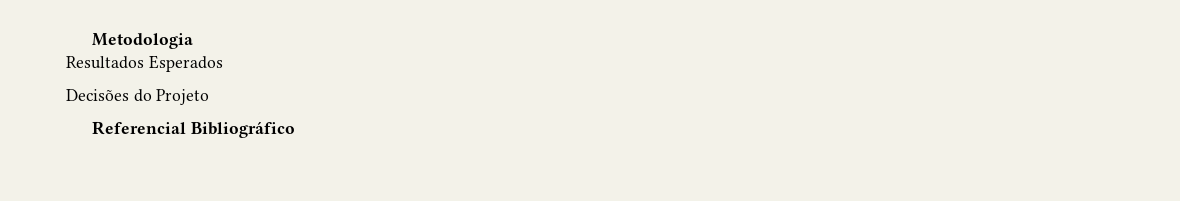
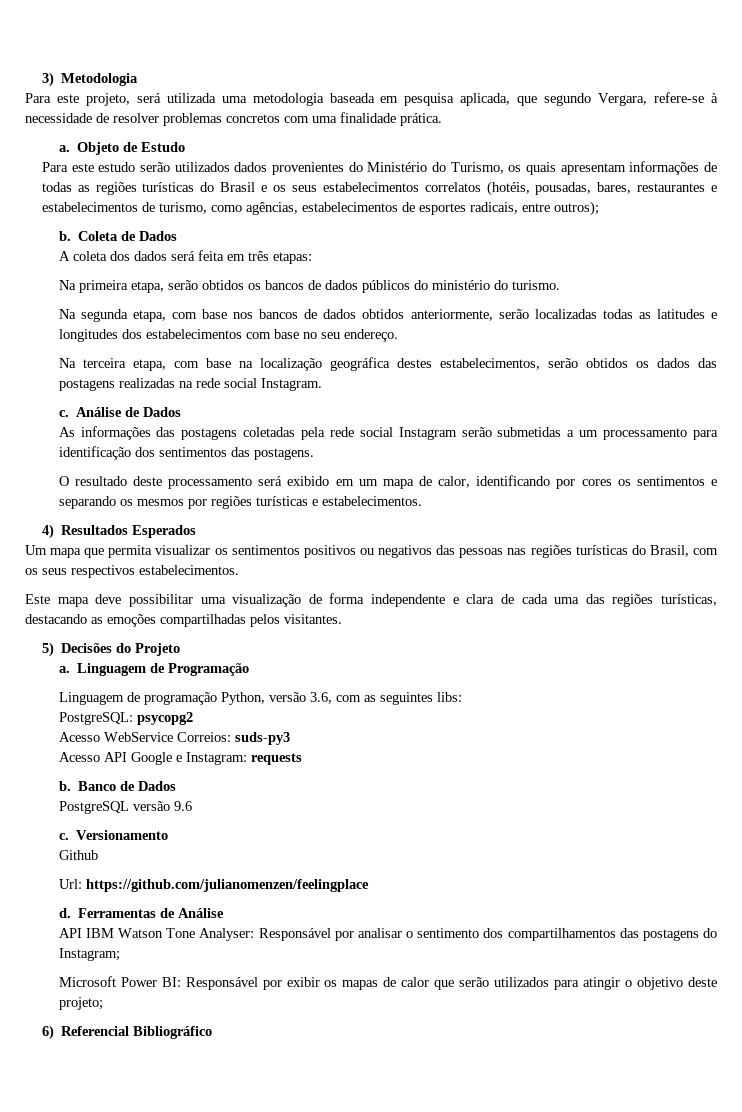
(92, 41) none -> [41,72,54,87] 3)
[66,55,223,72] [66,89,210,105] Resultados Esperados // Decisões do Projeto // -> [25,92,718,106] [25,112,442,126] [58,142,185,155] [41,161,717,175] [41,181,717,196] [41,201,599,216] [58,231,177,241] [58,250,312,264] [58,280,560,293] [58,309,718,322] [58,329,398,342] [58,357,717,371] [58,378,322,391] [58,407,181,417] [58,426,718,440] [58,446,314,460] [58,475,718,489] [58,496,422,509] [41,524,197,539] [25,545,719,558] [25,565,239,578] [25,593,717,607] [25,614,342,627] [41,642,181,657] [58,663,249,676] [58,692,462,705] [58,712,193,725] [58,732,290,745] [58,752,302,765] [58,781,176,791] [58,801,192,814] [58,830,168,840] [58,850,98,860] [58,879,369,892] [58,908,224,918] [58,928,718,941] [58,948,120,961] [58,976,717,990] [58,997,103,1010] [41,1025,54,1040] Para este projeto, será utilizada uma metodologia baseada em pesquisa aplicada, que segundo Vergara, refere-se à necessidade de resolver problemas concretos com uma finalidade prática. // a. Objeto de Estudo // Para este estudo serão utilizados dados provenientes do Ministério do Turismo, os quais apresentam informações de todas as regiões turísticas do Brasil e os seus estabelecimentos correlatos (hotéis, pousadas, bares, restaurantes e estabelecimentos de turismo, como agências, estabelecimentos de esportes radicais, entre outros); // b. Coleta de Dados // A coleta dos dados será feita em três etapas: // Na primeira etapa, serão obtidos os bancos de dados públicos do ministério do turismo. // Na segunda etapa, com base nos bancos de dados obtidos anteriormente, serão localizadas todas as latitudes e longitudes dos estabelecimentos com base no seu endereço. // Na terceira etapa, com base na localização geográfica destes estabelecimentos, serão obtidos os dados das postagens realizadas na rede social Instagram. // c. Análise de Dados // As informações das postagens coletadas pela rede social Instagram serão submetidas a um processamento para identificação dos sentimentos das postagens. // O resultado deste processamento será exibido em um mapa de calor, identificando por cores os sentimentos e separando os mesmos por regiões turísticas e estabelecimentos. // 4) Resultados Esperados // Um mapa que permita visualizar os sentimentos positivos ou negativos das pessoas nas regiões turísticas do Brasil, com os seus respectivos estabelecimentos. // Este mapa deve possibilitar uma visualização de forma independente e clara de cada uma das regiões turísticas, destacando as emoções compartilhadas pelos visitantes. // 5) Decisões do Projeto // a. Linguagem de Programação // Linguagem de programação Python, versão 3.6, com as seguintes libs: // PostgreSQL: psycopg2 // Acesso WebService Correios: suds-py3 // Acesso API Google e Instagram: requests // b. Banco de Dados // PostgreSQL versão 9.6 // c. Versionamento // Github // Url: https://github.com/julianomenzen/feelingplace // d. Ferramentas de Análise // API IBM Watson Tone Analyser: Responsável por analisar o sentimento dos compartilhamentos das postagens do Instagram; // Microsoft Power BI: Responsável por exibir os mapas de calor que serão utilizados para atingir o objetivo deste projeto; // 6)

